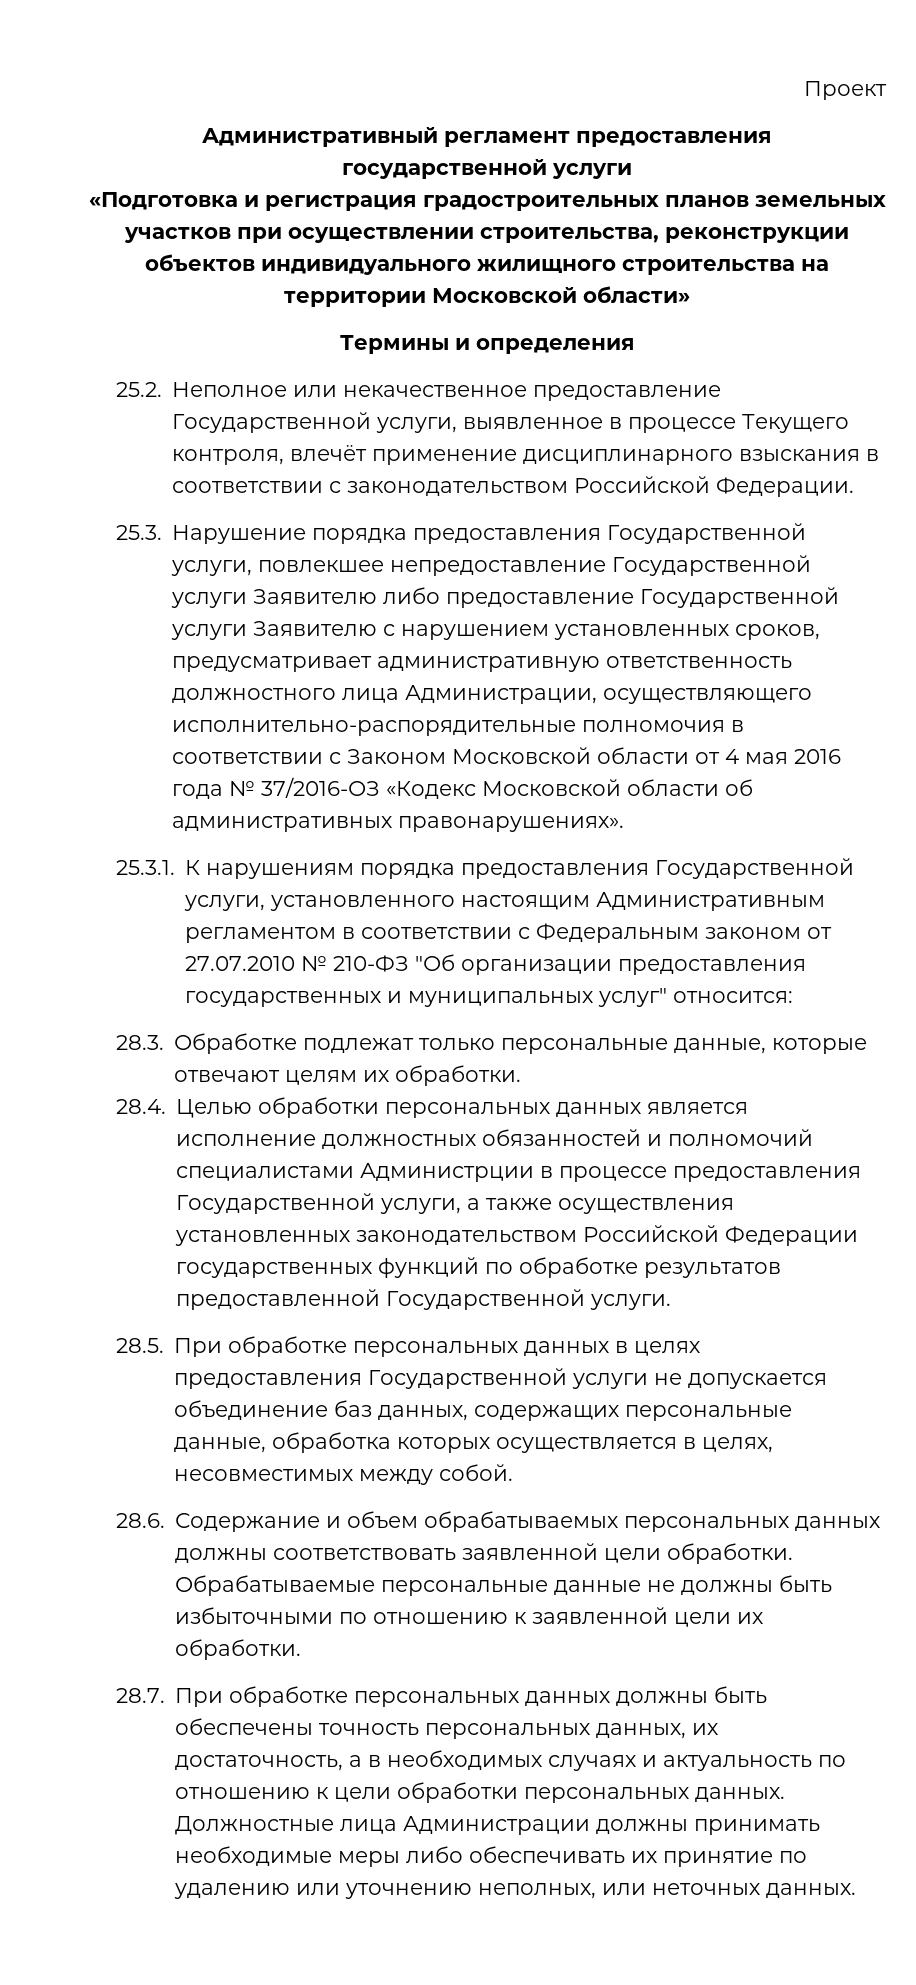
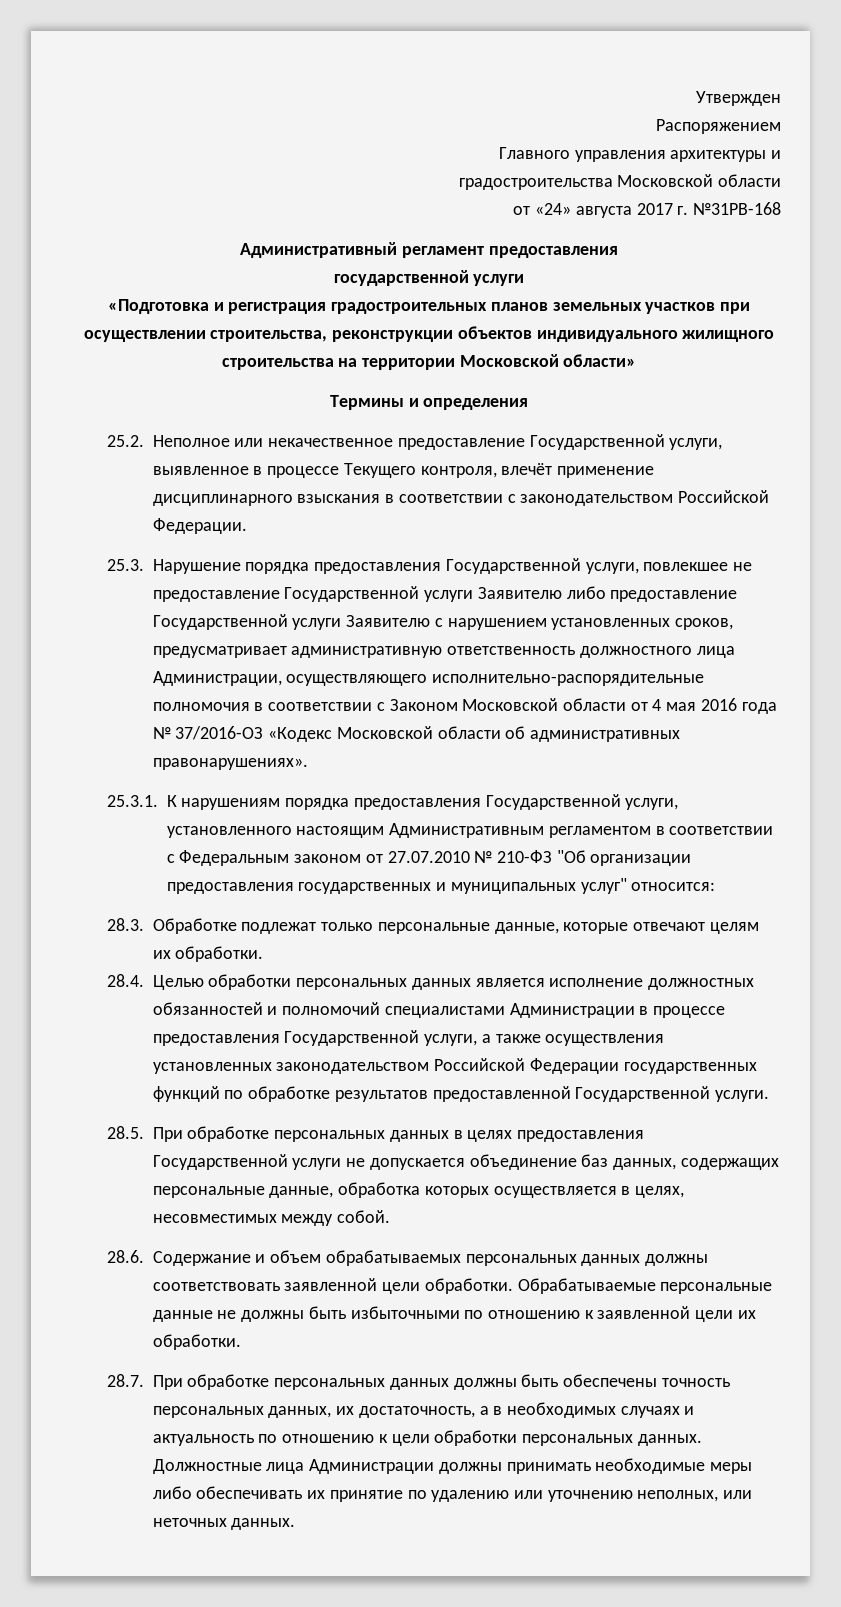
[804,81,887,100] Проект -> [696,91,781,106] [656,119,781,134] [498,147,781,162] [458,174,781,190] [513,202,782,218] Утвержден // Распоряжением // Главного управления архитектуры и // градостроительства Московской области // от «24» августа 2017 г. №31РВ-168
[390,560,607,576] непредоставление -> [733,562,753,571] [152,590,280,602] не предоставление
[360,1163,535,1182] Администрции -> [509,1003,635,1018] Администрации

